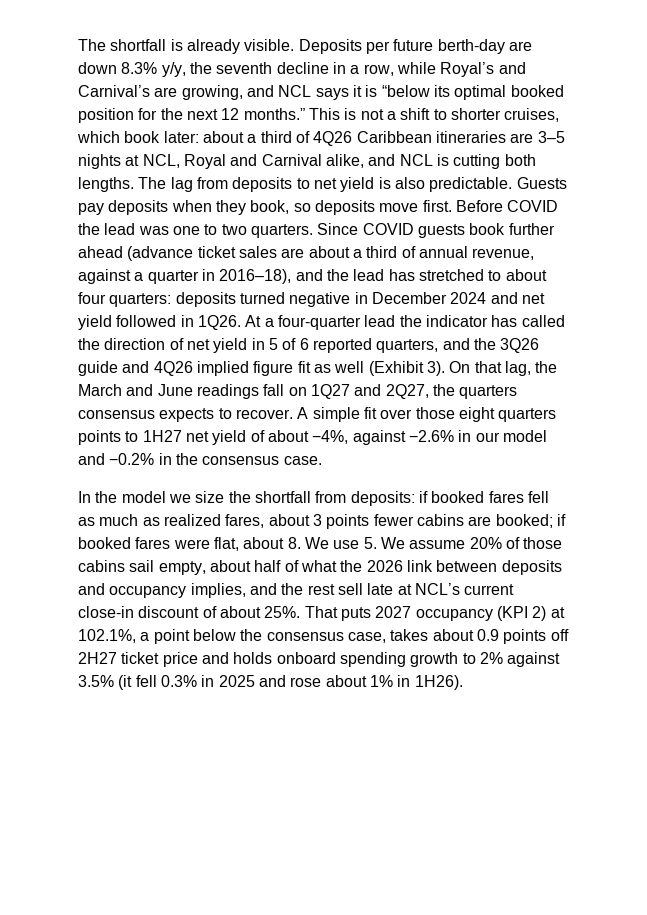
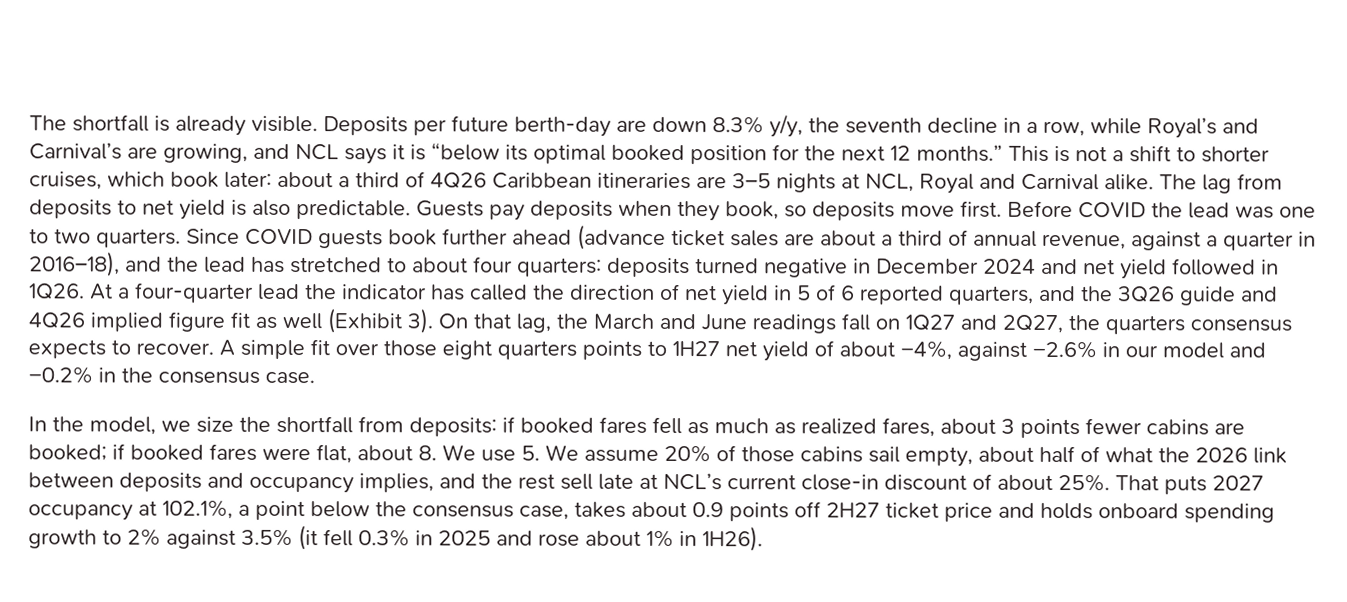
[325,154,536,169] [78,177,134,192] alike, and NCL is cutting both lengths. -> [1104,174,1154,191] alike.
[121,491,166,503] model -> [89,416,156,435] model,
[496,606,547,621] (KPI 2) -> (133, 512) none

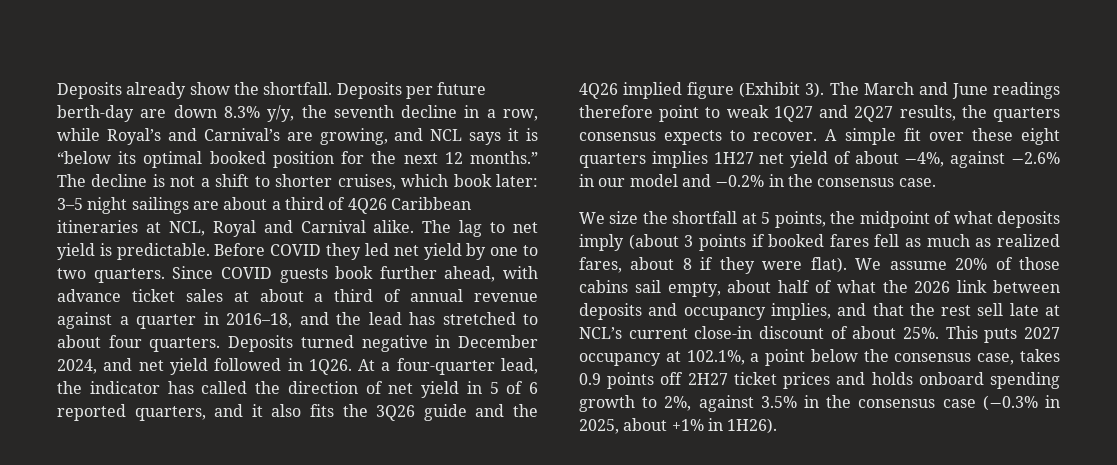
[29,114,318,136] The shortfall is already visible. -> [57,82,333,99] Deposits already show the shortfall.
[1008,145,1049,162] This -> [57,174,148,187] The decline
(272, 179) none -> [57,197,219,214] 3–5 night sailings are
[696,173,836,193] are 3–5 nights -> (138, 226) none
[1237,173,1283,190] [29,199,112,219] from deposits -> (483, 228) none
[252,199,1274,222] also predictable. Guests pay deposits when they book, so deposits move first. Before COVID the lead was -> [116,243,487,260] predictable. Before COVID they led net yield by
[512,224,666,250] ahead (advance -> [444,266,538,282] [57,289,121,302] ahead, with advance
[784,233,815,246] are -> [233,291,249,302] at
[1042,233,1126,250] revenue, -> [474,293,539,302] revenue
[29,251,120,277] 2016–18), -> [226,313,292,328] 2016–18,
[517,257,690,278] quarters: deposits -> [149,335,294,352] quarters. Deposits
[983,258,1036,274] 2024 -> [57,359,97,374] 2024,
[258,283,300,301] lead -> [501,358,539,374] lead,
(1076, 293) none -> [251,404,334,417] it also fits
(1278, 294) none -> [513,404,539,417] the
[230,308,1063,334] fit as well (Exhibit 3). On that lag, the March and June readings fall on 1Q27 and 2Q27, -> [739,82,1060,99] [579,105,956,122] (Exhibit 3). The March and June readings therefore point to weak 1Q27 and 2Q27 results,
[383,340,437,357] those -> [971,128,1013,141] these
[582,340,667,360] points to -> [651,151,708,168] implies
[28,415,497,437] In the model, we size the shortfall from deposits: -> [579,211,1060,228] [579,234,746,251] We size the shortfall at 5 points, the midpoint of what deposits imply (about 3 points
[1001,418,1245,439] [28,443,540,464] 3 points fewer cabins are booked; if booked fares were flat, about 8. We use 5. -> [682,257,847,274] 8 if they were flat).
(476, 481) none -> [872,303,904,316] that
[1115,475,1159,491] That -> [945,326,978,339] This
[631,501,687,518] about -> (1060, 355) none
[944,502,993,522] price -> [783,372,831,389] prices
[127,528,161,546] 2% -> [664,396,692,411] 2%,
[298,525,674,551] (it fell 0.3% in 2025 and rose about 1% -> [804,395,1060,411] [579,418,704,434] in the consensus case (−0.3% in 2025, about +1%

